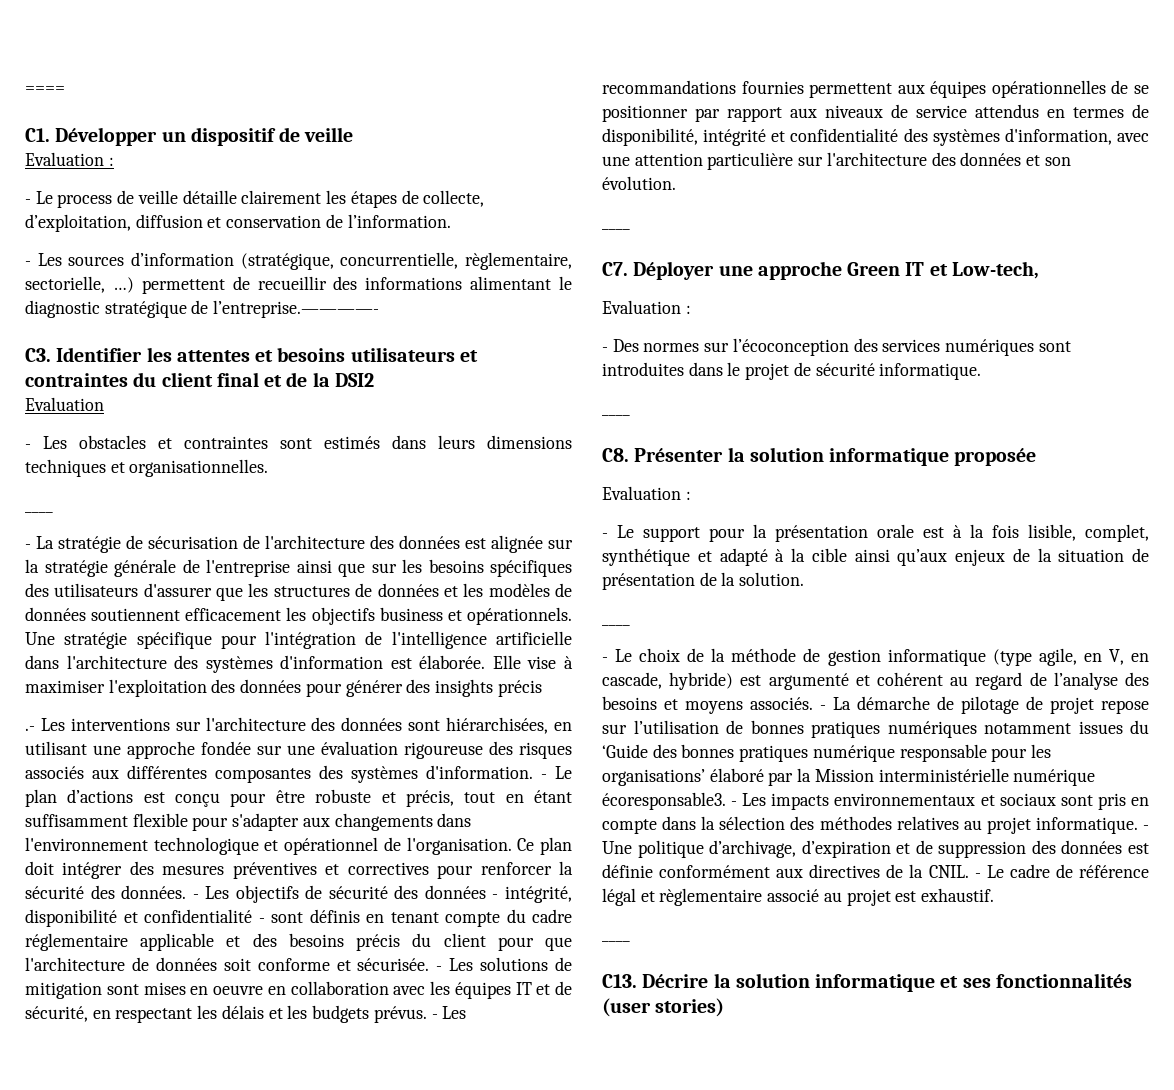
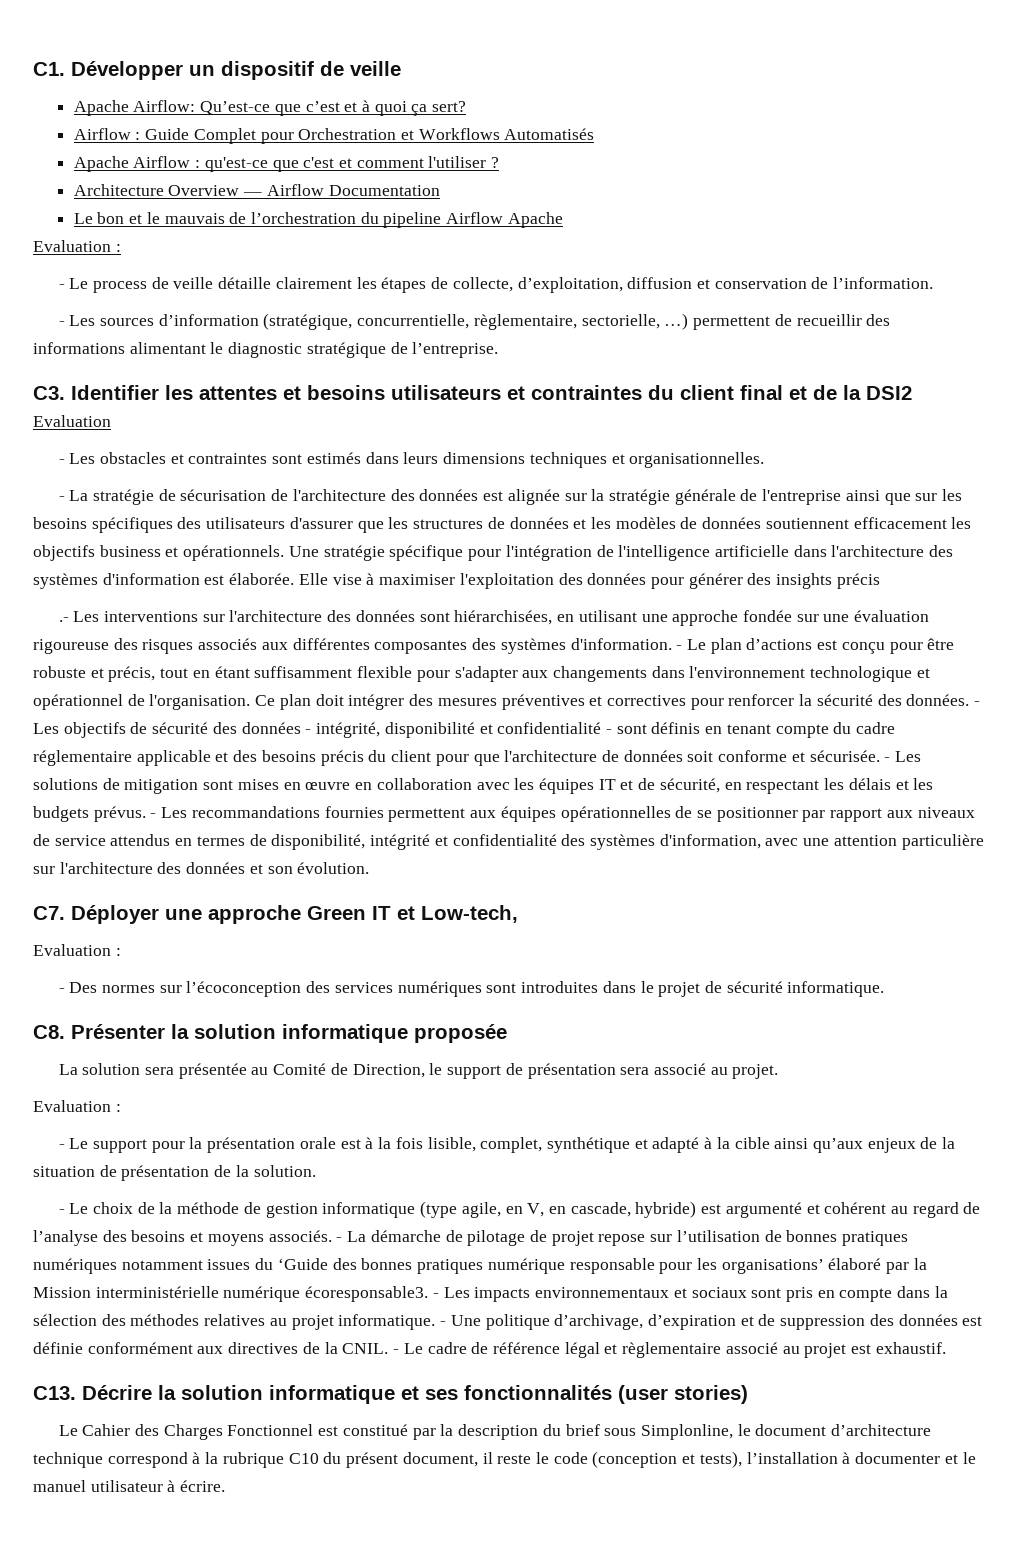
[25,86,65,94] ==== // -> (33, 69) none
(354, 134) none -> [73,100,467,116] [73,128,595,144] [73,156,500,172] [73,184,440,196] [73,212,563,228] // Apache Airflow: Qu’est-ce que c’est et à quoi ça sert? // Airflow : Guide Complet pour Orchestration et Workflows Automatisés // Apache Airflow : qu'est-ce que c'est et comment l'utiliser ? // Architecture Overview — Airflow Documentation // Le bon et le mauvais de l’orchestration du pipeline Airflow Apache
[213,300,380,318] l’entreprise.————- -> [412,342,499,358] l’entreprise.
[25,511,53,513] // ____ -> (765, 460) none
[213,985,263,995] oeuvre -> [305,782,351,790] œuvre
[602,228,630,230] // ____ -> (370, 868) none
[602,414,630,416] // ____ -> (885, 989) none
(1037, 457) none -> [58,1063,779,1079] // La solution sera présentée au Comité de Direction, le support de présentation sera associé au projet.
[602,624,630,626] // ____ -> (316, 1171) none
[602,940,630,942] // ____ -> (946, 1348) none
(725, 1007) none -> [58,1424,932,1440] [33,1451,976,1468] [33,1480,226,1492] // Le Cahier des Charges Fonctionnel est constitué par la description du brief sous Simplonline, le document d’architecture technique correspond à la rubrique C10 du présent document, il reste le code (conception et tests), l’installation à documenter et le manuel utilisateur à écrire.

